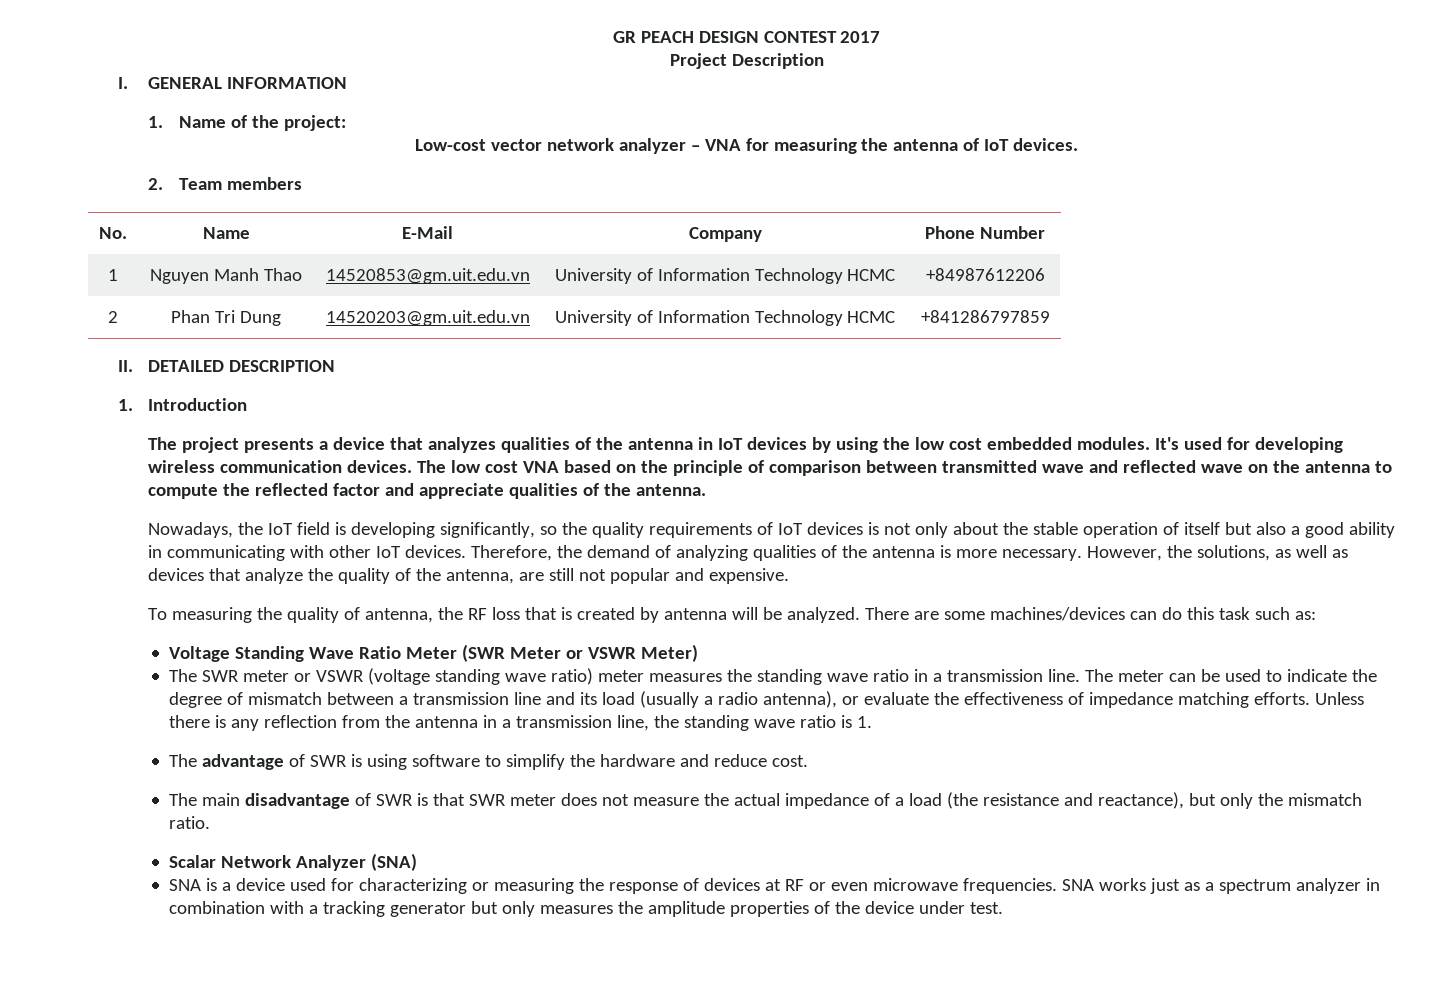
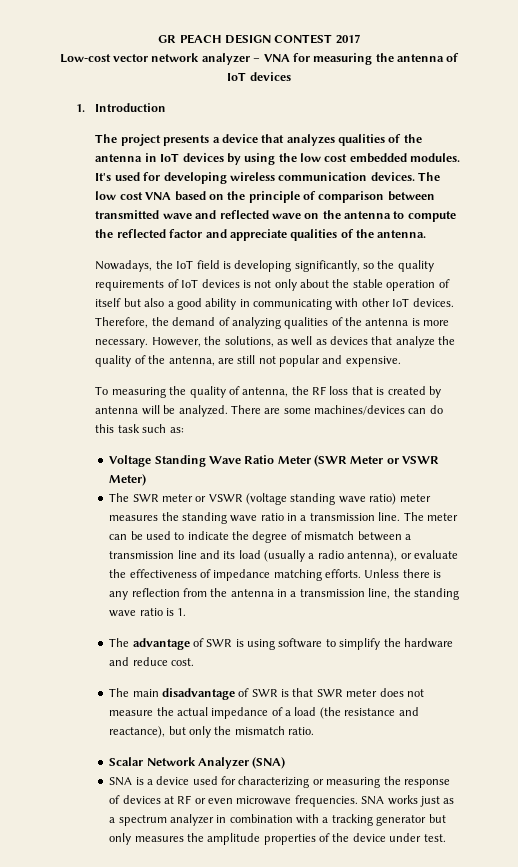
[669,53,824,69] [118,77,348,89] [148,115,346,131] // Project Description // I. GENERAL INFORMATION // 1. Name of the project: -> (360, 39) none
[1013,138,1079,151] [148,177,302,190] [99,227,127,239] [202,227,250,239] [402,226,453,239] [688,227,762,242] [925,226,1045,239] [108,269,118,281] [150,268,302,284] [325,268,530,284] [554,268,896,284] [925,268,1045,281] [108,311,118,323] [171,310,281,326] [325,310,530,326] [554,310,896,326] [920,310,1050,323] [118,360,336,372] devices. // 2. Team members // No. | Name | E-Mail | Company | Phone Number // 1 | Nguyen Manh Thao | 14520853@gm.uit.edu.vn | University of Information Technology HCMC | +84987612206 // 2 | Phan Tri Dung | 14520203@gm.uit.edu.vn | University of Information Technology HCMC | +841286797859 // II. DETAILED DESCRIPTION -> [249,72,291,81] devices

